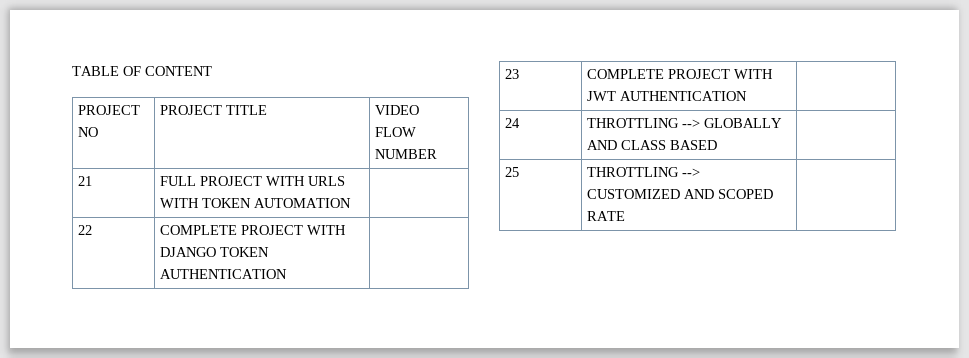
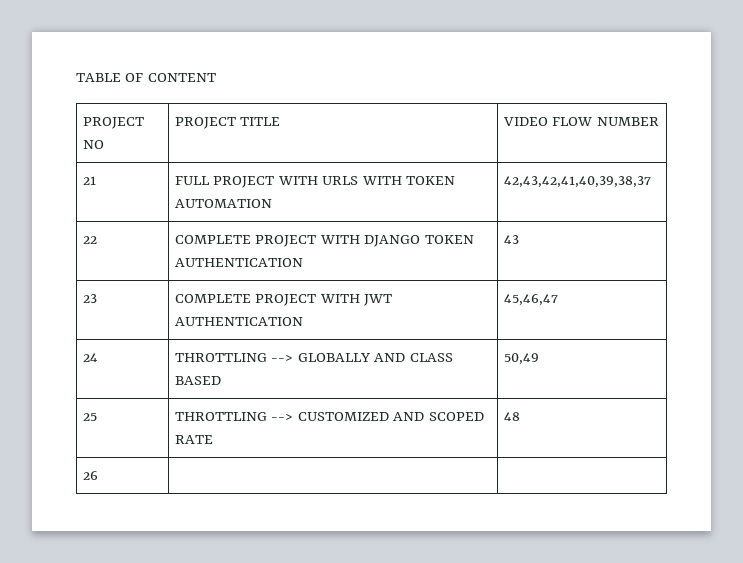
(352, 203) none -> [503,176,651,188] 42,43,42,41,40,39,38,37
(288, 274) none -> [503,235,519,244] 43
(748, 96) none -> [503,294,558,306] 45,46,47
(718, 145) none -> [503,353,539,365] 50,49
(626, 216) none -> [503,412,520,421] [82,471,98,480] | 48 // 26 |

